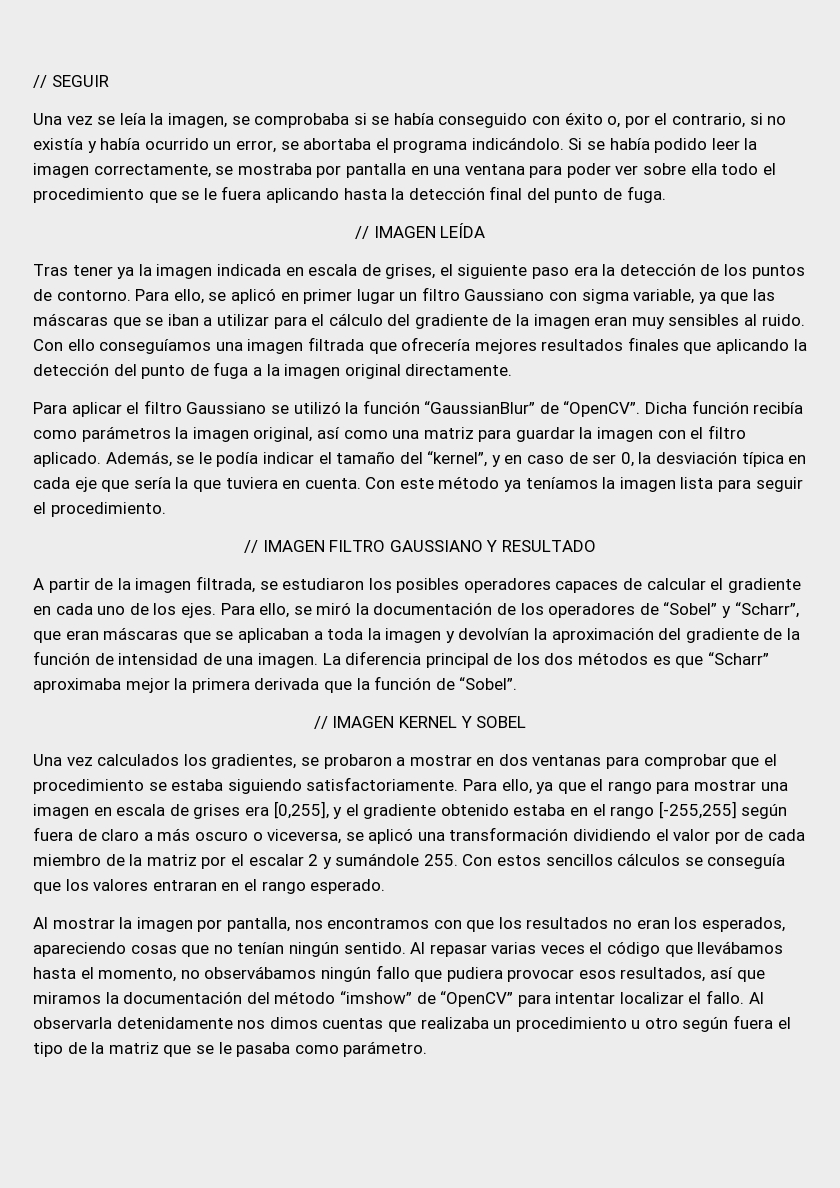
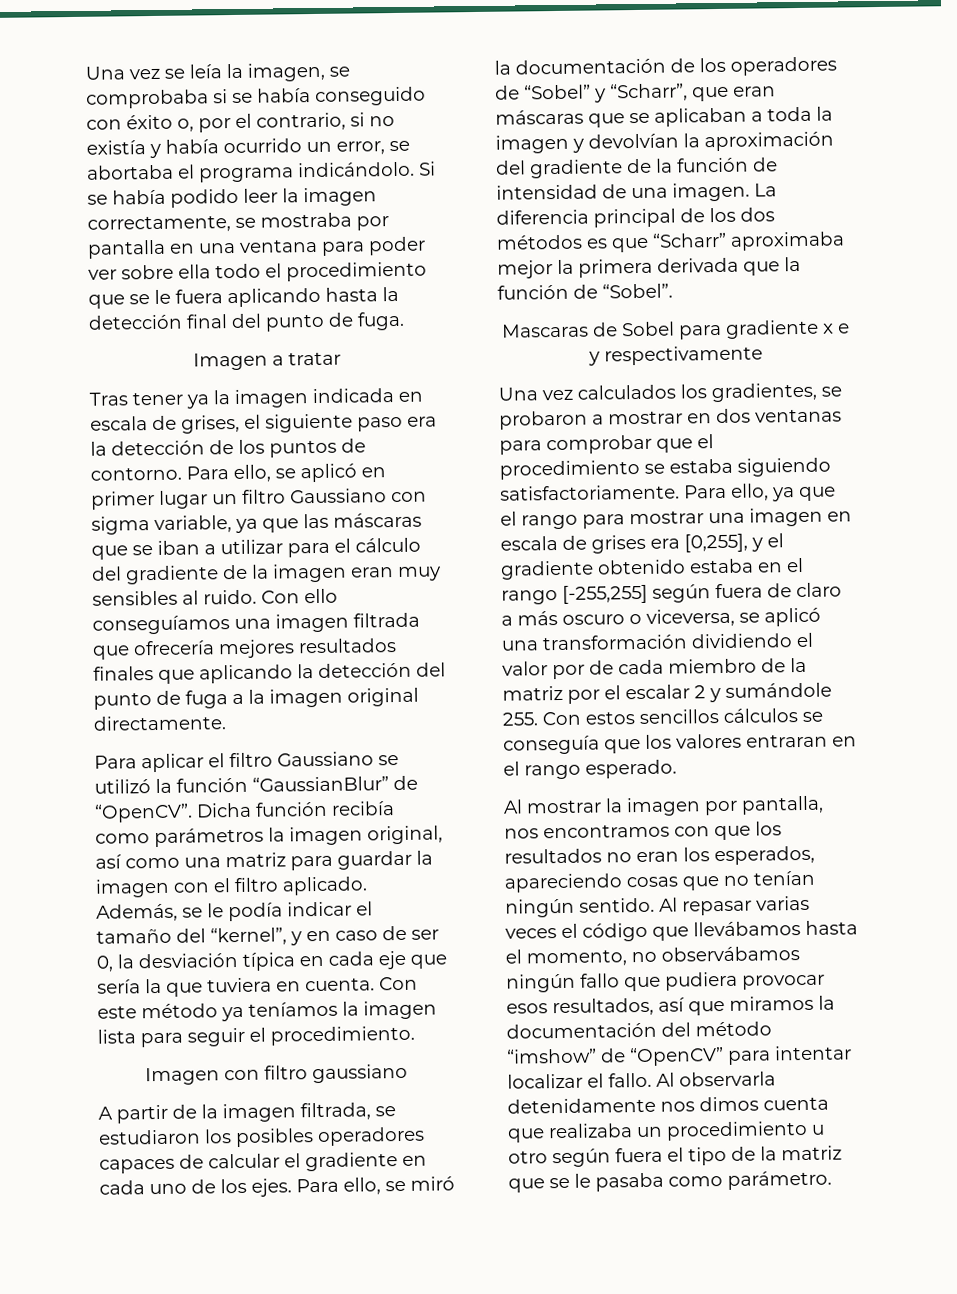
[33,75,109,88] // SEGUIR // -> (85, 73) none
[354,223,486,239] // IMAGEN LEÍDA -> [193,351,341,371] Imagen a tratar
[244,540,596,553] // IMAGEN FILTRO GAUSSIANO Y RESULTADO -> [144,1063,408,1086] Imagen con filtro gaussiano
[313,716,527,729] // IMAGEN KERNEL Y SOBEL -> [502,319,850,340] [588,345,763,366] Mascaras de Sobel para gradiente x e y respectivamente
[322,1018,384,1029] cuentas -> [763,1096,829,1111] cuenta

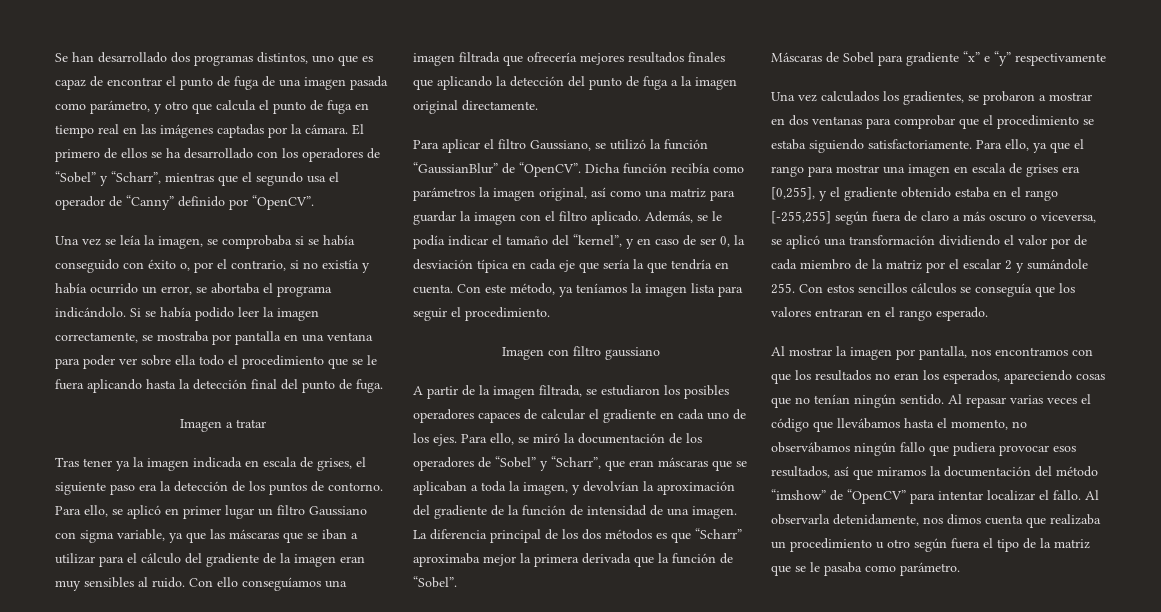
(85, 73) none -> [55,52,373,66] [55,76,388,90] [55,100,369,114] [55,124,364,138] [55,148,380,162] [55,171,339,186] [55,195,314,210] Se han desarrollado dos programas distintos, uno que es capaz de encontrar el punto de fuga de una imagen pasada como parámetro, y otro que calcula el punto de fuga en tiempo real en las imágenes captadas por la cámara. El primero de ellos se ha desarrollado con los operadores de “Sobel” y “Scharr”, mientras que el segundo usa el operador de “Canny” definido por “OpenCV”. //
[277,751,374,767] Gaussiano -> [530,140,591,151] Gaussiano,
[207,977,272,993] tuviera -> [671,259,712,270] tendría
[141,1003,218,1019] método -> [510,283,555,295] método,
[495,134,569,154] imagen -> [523,482,568,495] imagen,
[502,323,589,338] Mascaras -> [771,52,822,62] Máscaras
[823,323,850,334] [588,351,600,366] x e y -> [963,51,1011,66] “x” e “y”
[507,1097,656,1114] detenidamente -> [833,514,919,526] detenidamente,

